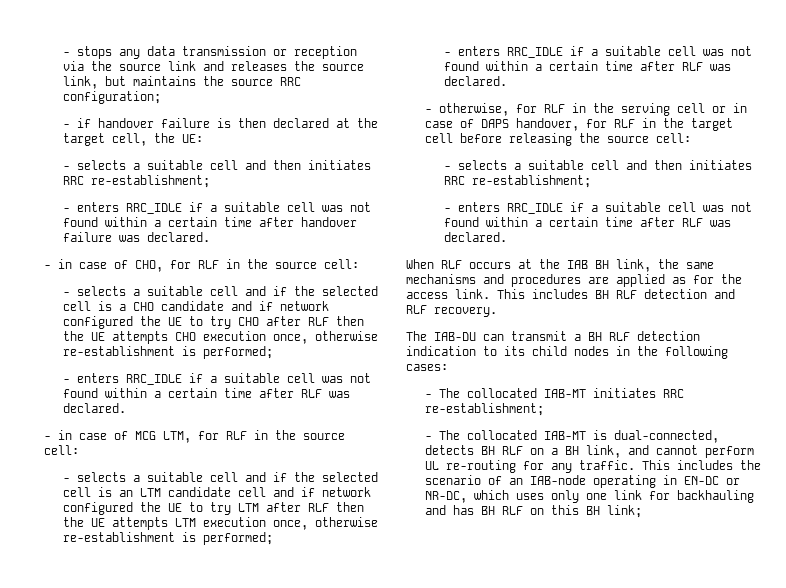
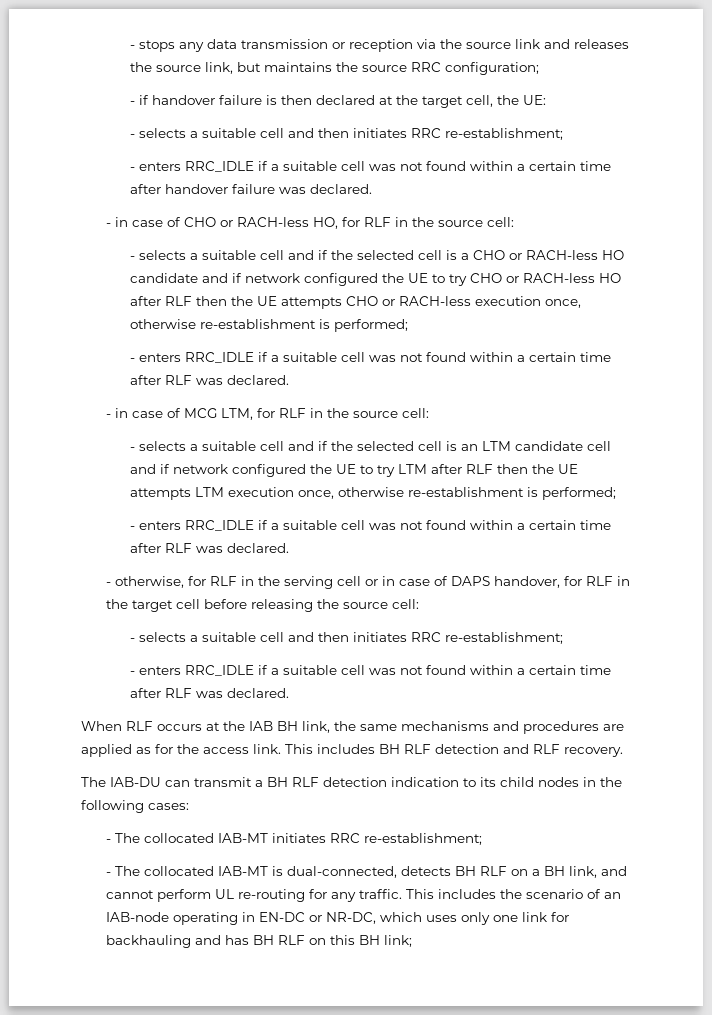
[134,260,163,272] CHO, -> [183,217,338,229] CHO or RACH-less HO,
(154, 306) none -> [509,250,625,260] or RACH-less HO
(259, 321) none -> [506,273,622,283] or RACH-less HO
(196, 336) none -> [382,296,472,306] or RACH-less

